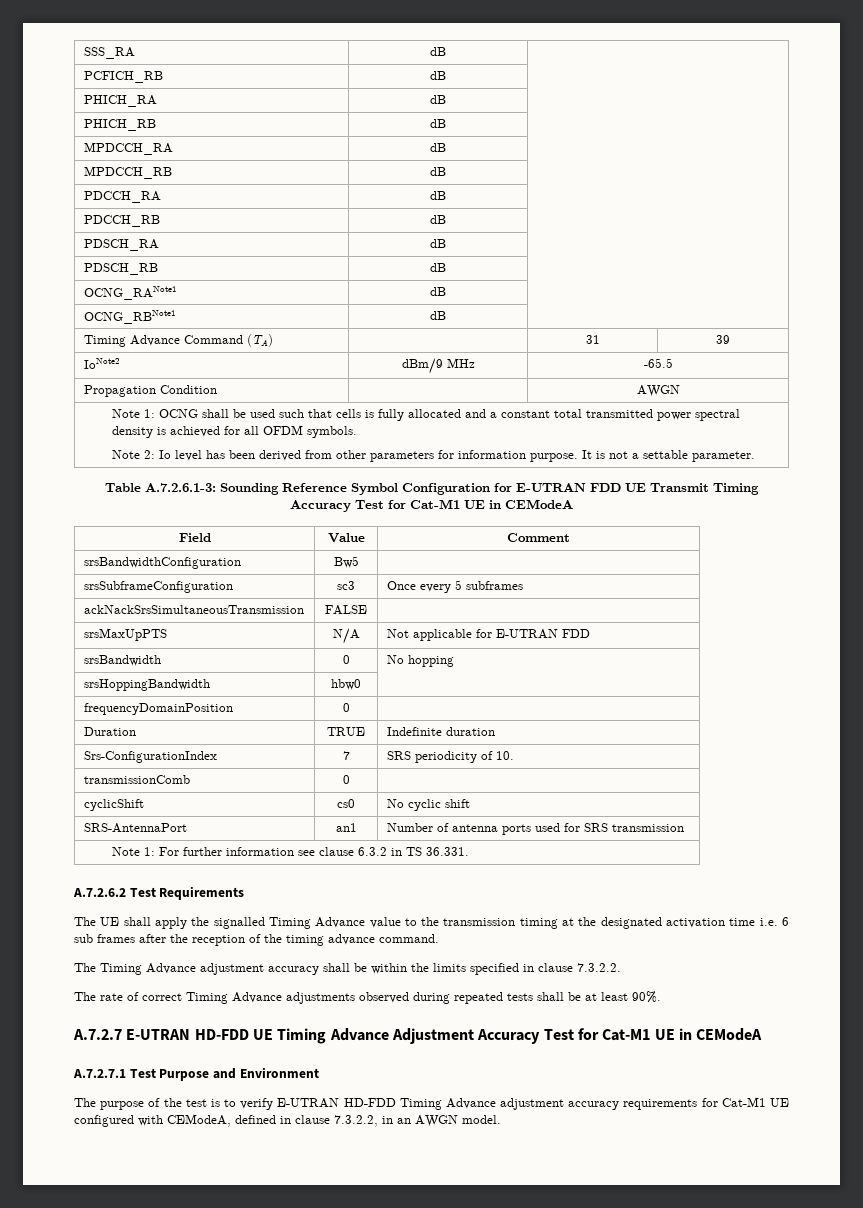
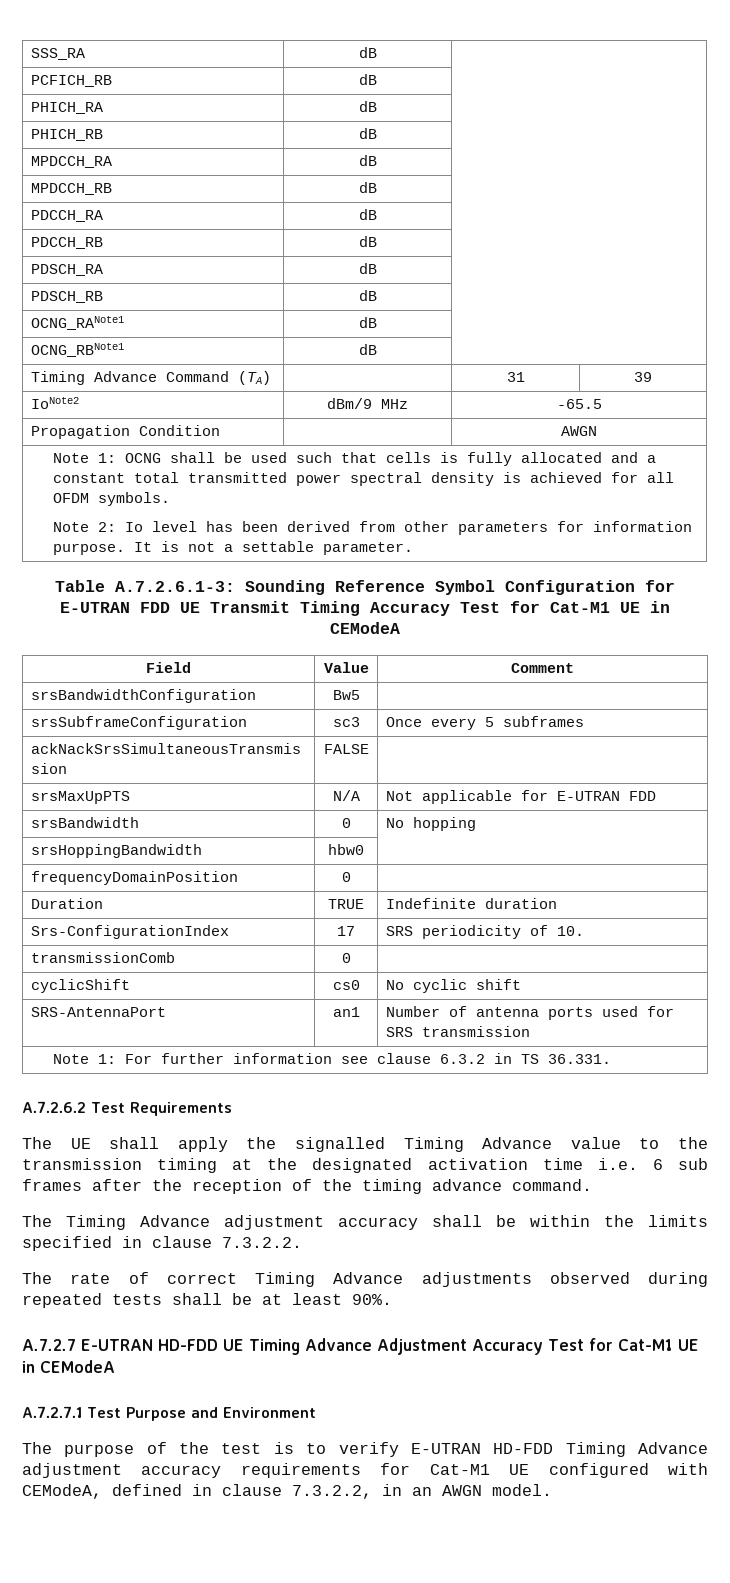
[342,751,350,760] 7 -> [337,926,355,936] 17

